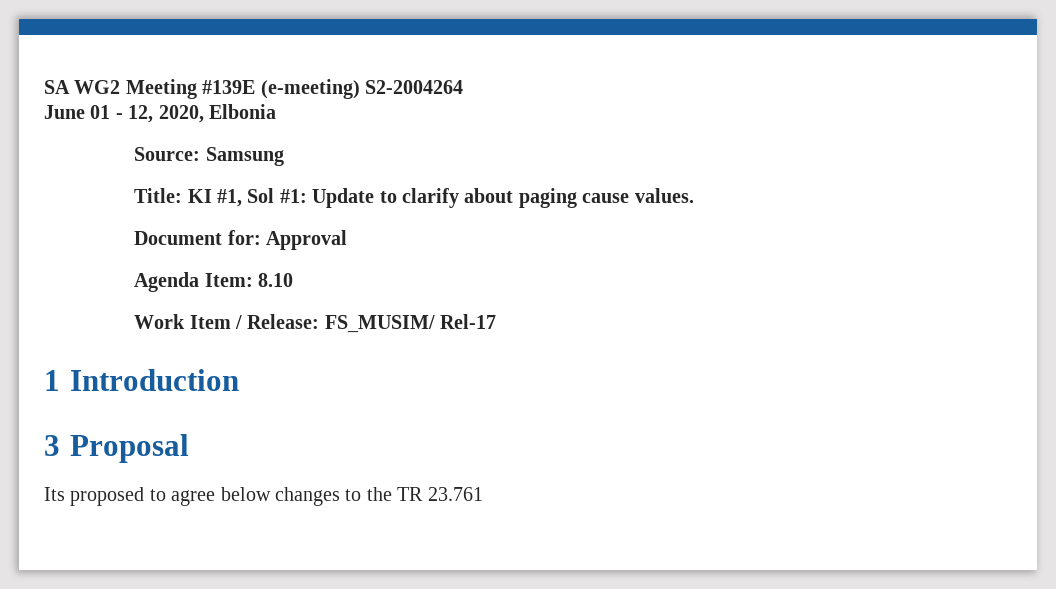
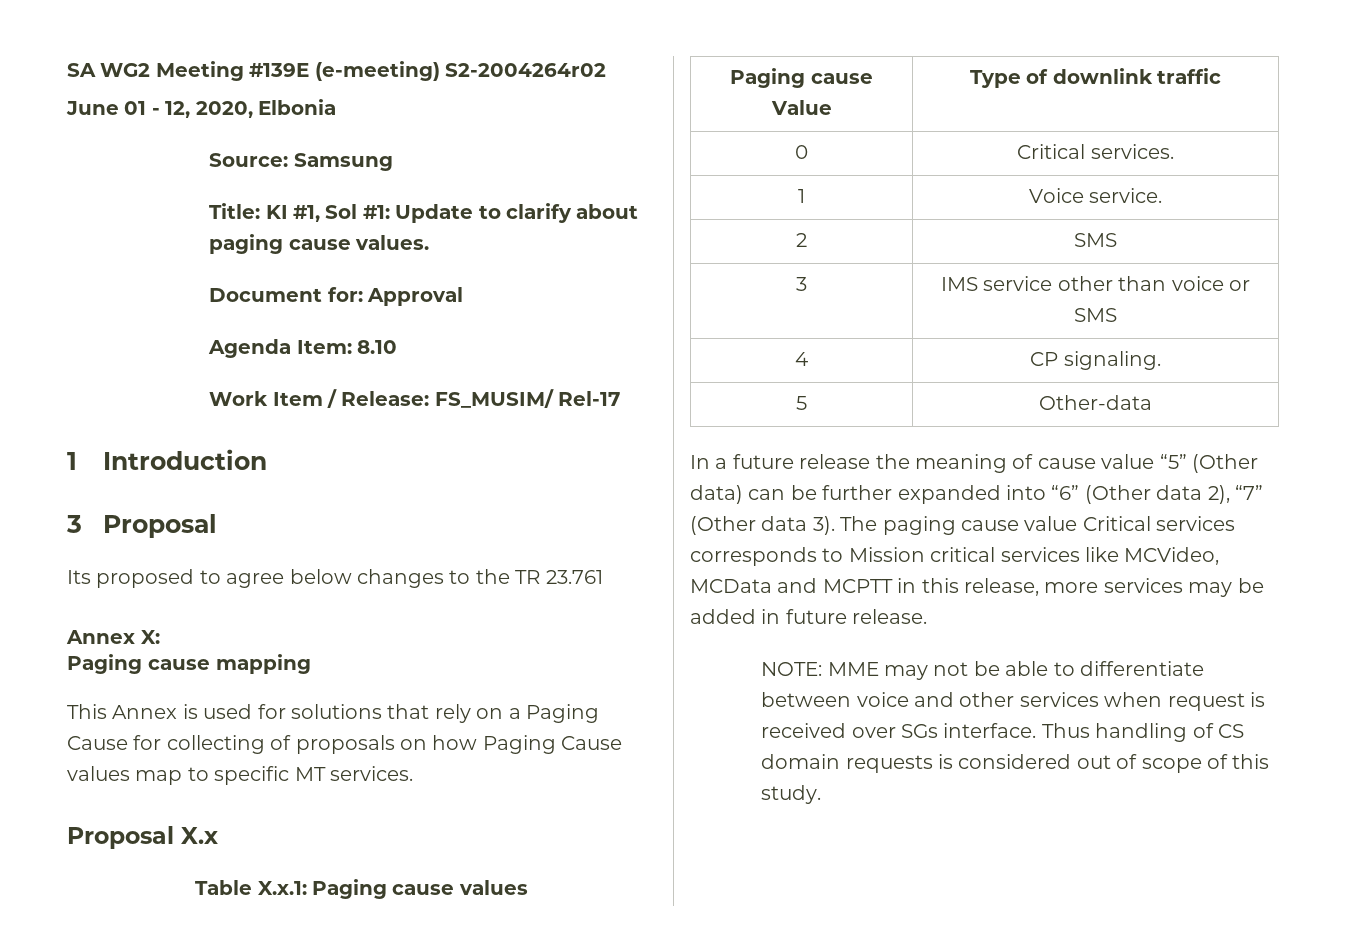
[365,80,463,94] S2-2004264 -> [445,63,606,77] S2-2004264r02
(483, 494) none -> [66,630,160,644] [67,654,311,674] [67,704,599,723] [67,735,623,754] [67,766,413,785] [67,826,218,849] [195,879,528,899] [730,68,873,88] [770,100,832,115] [969,68,1222,88] [795,145,808,159] [1017,144,1174,159] [798,189,805,203] [1028,188,1163,203] [796,233,807,247] [1074,233,1117,247] [796,277,807,291] [941,276,1250,291] [1074,308,1117,322] [795,352,808,366] [1030,351,1161,370] [796,396,807,410] [1039,395,1152,410] [690,454,1258,473] [690,485,1263,504] [690,516,1236,535] [690,547,1220,566] [690,578,1264,597] [690,609,928,624] [761,661,1204,680] [761,692,1265,711] [761,723,1244,742] [761,754,1270,773] [761,785,822,804] // Annex X: // Paging cause mapping // This Annex is used for solutions that rely on a Paging Cause for collecting of proposals on how Paging Cause values map to specific MT services. // Proposal X.x // Table X.x.1: Paging cause values // Paging cause Value | Type of downlink traffic // 0 | Critical services. // 1 | Voice service. // 2 | SMS // 3 | IMS service other than voice or SMS // 4 | CP signaling. // 5 | Other-data // In a future release the meaning of cause value “5” (Other data) can be further expanded into “6” (Other data 2), “7” (Other data 3). The paging cause value Critical services corresponds to Mission critical services like MCVideo, MCData and MCPTT in this release, more services may be added in future release. // NOTE: MME may not be able to differentiate between voice and other services when request is received over SGs interface. Thus handling of CS domain requests is considered out of scope of this study.

